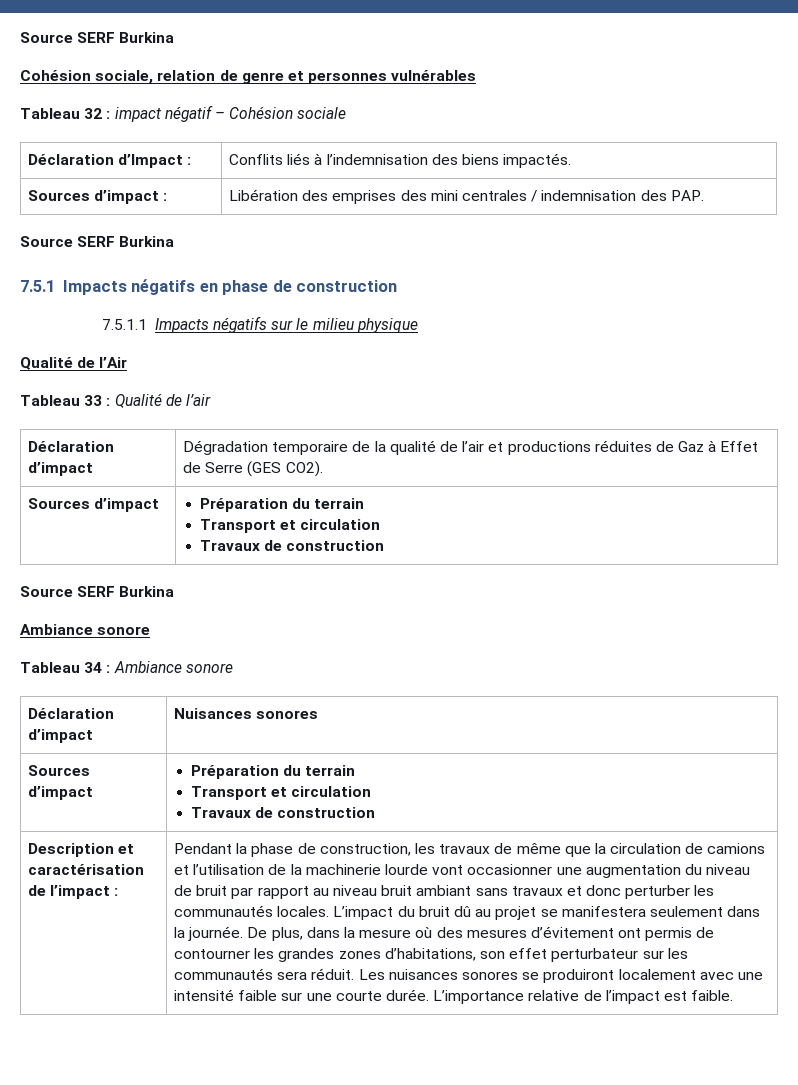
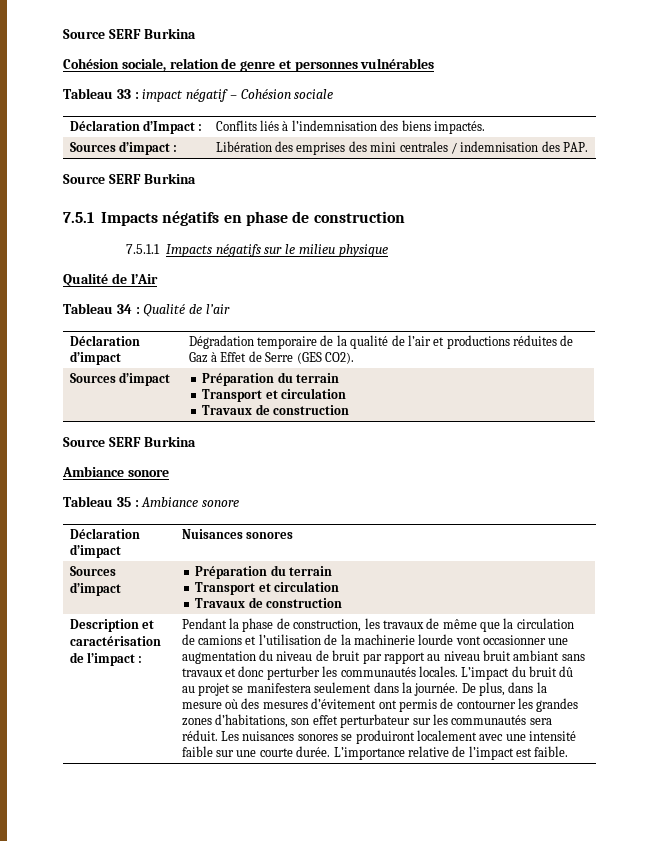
[84,108,103,119] 32 -> [116,89,131,99] 33
[84,395,103,406] 33 -> [116,304,132,314] 34
[84,662,103,673] 34 -> [116,497,131,507] 35

